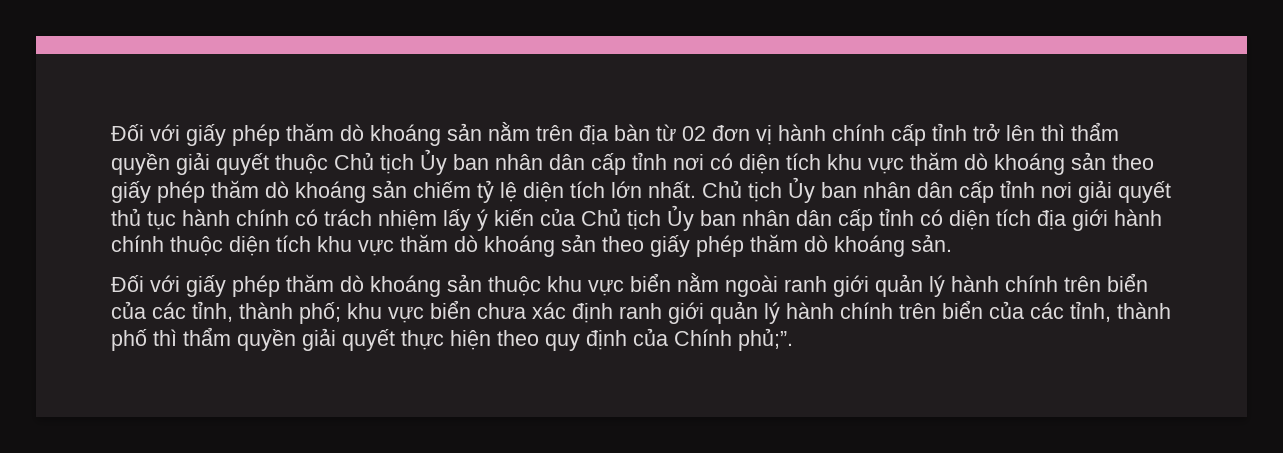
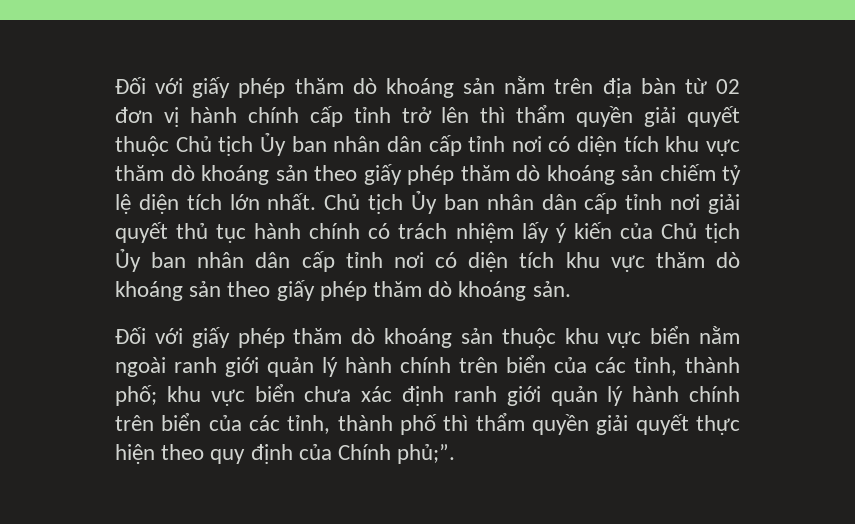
[920,209,1162,231] [111,235,311,256] có diện tích địa giới hành chính thuộc diện tích -> [393,252,555,272] nơi có diện tích

